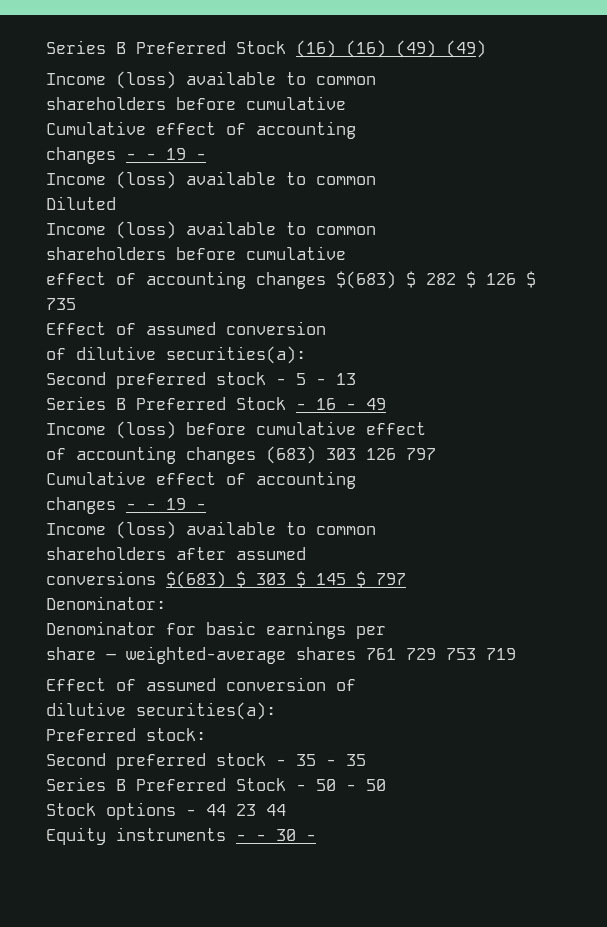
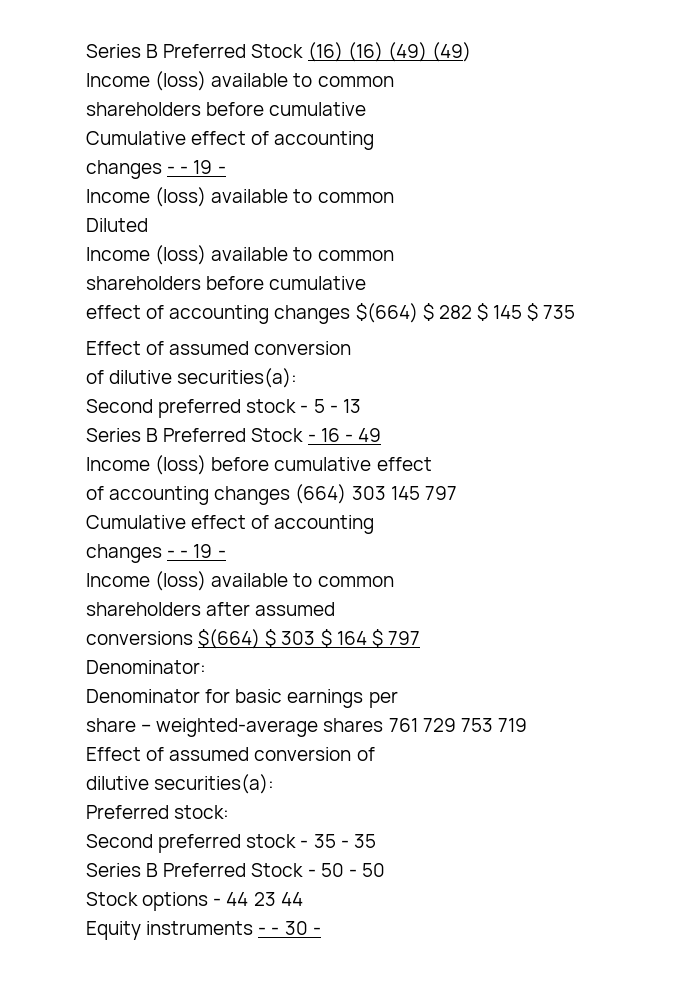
[336,271,396,289] $(683) -> [355,303,418,323] $(664)
[486,273,516,285] 126 -> [493,305,523,319] 145
[266,446,396,464] (683) 303 126 -> [295,484,420,504] (664) 303 145
[166,571,226,589] $(683) -> [198,629,261,649] $(664)
[316,573,346,585] 145 -> [336,631,367,645] 164

